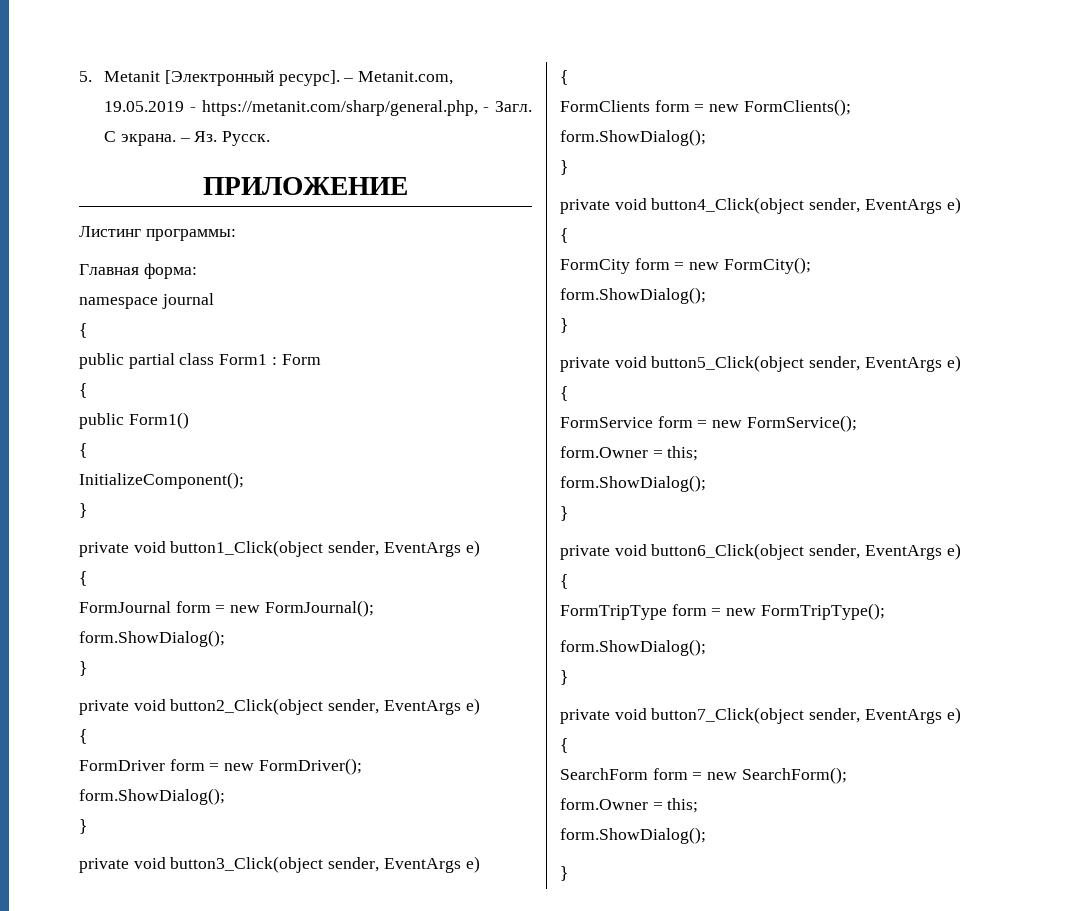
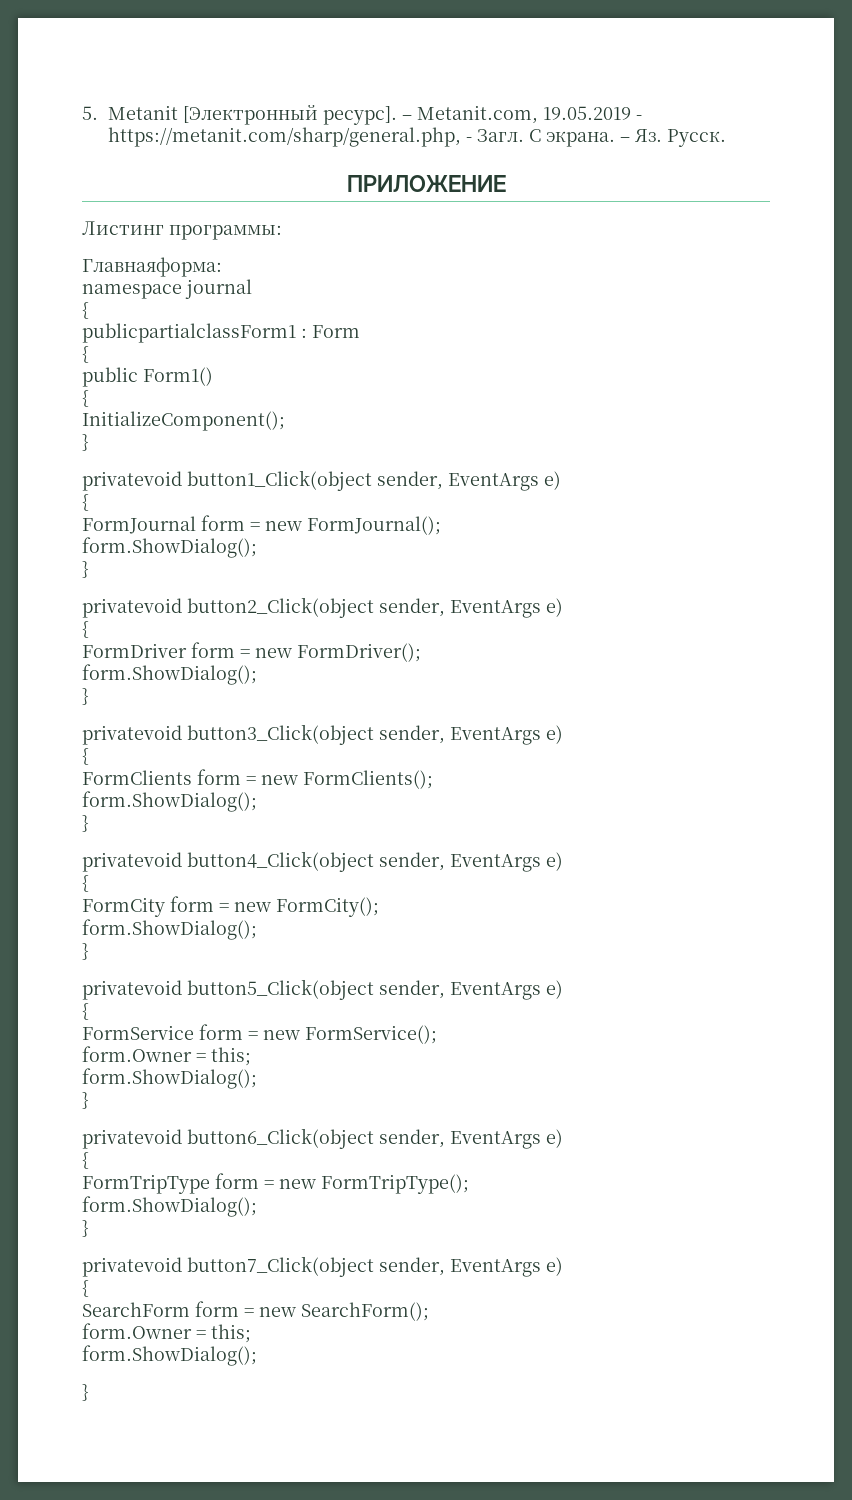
[79,263,197,279] Главная форма: -> [82,257,222,277] Главнаяформа:
[79,353,268,369] public partial class Form1 -> [82,323,296,343] publicpartialclassForm1
[79,541,166,557] private void -> [82,471,182,491] privatevoid
[79,699,166,715] private void -> [82,598,182,618] privatevoid
[79,857,166,873] private void -> [82,725,182,745] privatevoid
[560,198,647,214] private void -> [82,852,182,872] privatevoid
[560,356,647,372] private void -> [82,980,182,1000] privatevoid
[560,544,647,560] private void -> [82,1129,182,1149] privatevoid
[560,708,647,724] private void -> [82,1257,182,1277] privatevoid

